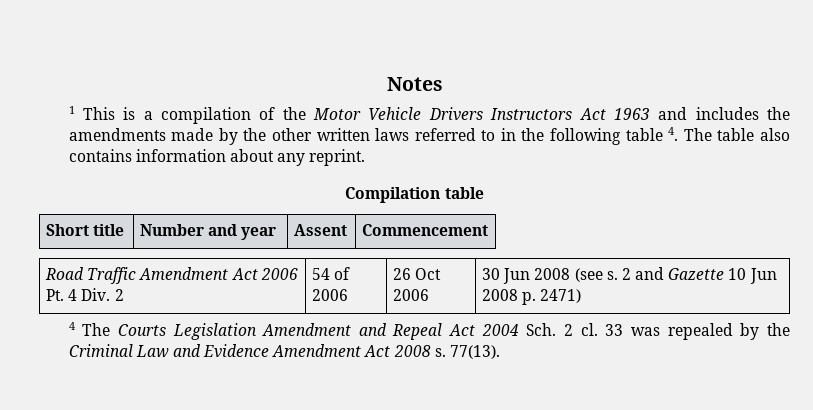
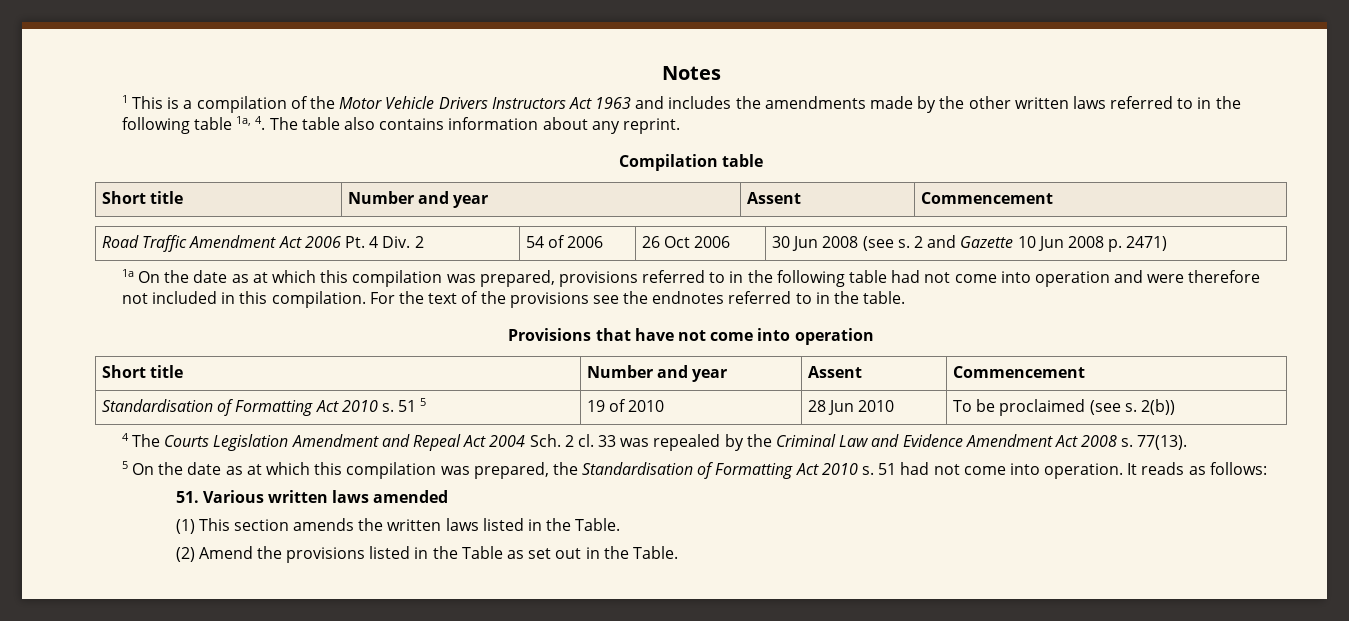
(663, 134) none -> [236,116,252,126] 1a,
(582, 296) none -> [121,269,1261,287] [121,291,906,308] [508,328,874,345] [102,365,184,378] [587,365,728,382] [808,366,863,378] [953,366,1086,378] [102,398,427,416] [587,399,665,412] [808,400,895,415] [953,399,1176,416] // 1a On the date as at which this compilation was prepared, provisions referred to in the following table had not come into operation and were therefore not included in this compilation. For the text of the provisions see the endnotes referred to in the table. // Provisions that have not come into operation // Short title | Number and year | Assent | Commencement // Standardisation of Formatting Act 2010 s. 51 5 | 19 of 2010 | 28 Jun 2010 | To be proclaimed (see s. 2(b))
(501, 352) none -> [121,461,1267,479] [175,490,449,503] [175,518,621,534] [175,546,678,563] // 5 On the date as at which this compilation was prepared, the Standardisation of Formatting Act 2010 s. 51 had not come into operation. It reads as follows: // 51. Various written laws amended // (1) This section amends the written laws listed in the Table. // (2) Amend the provisions listed in the Table as set out in the Table.

